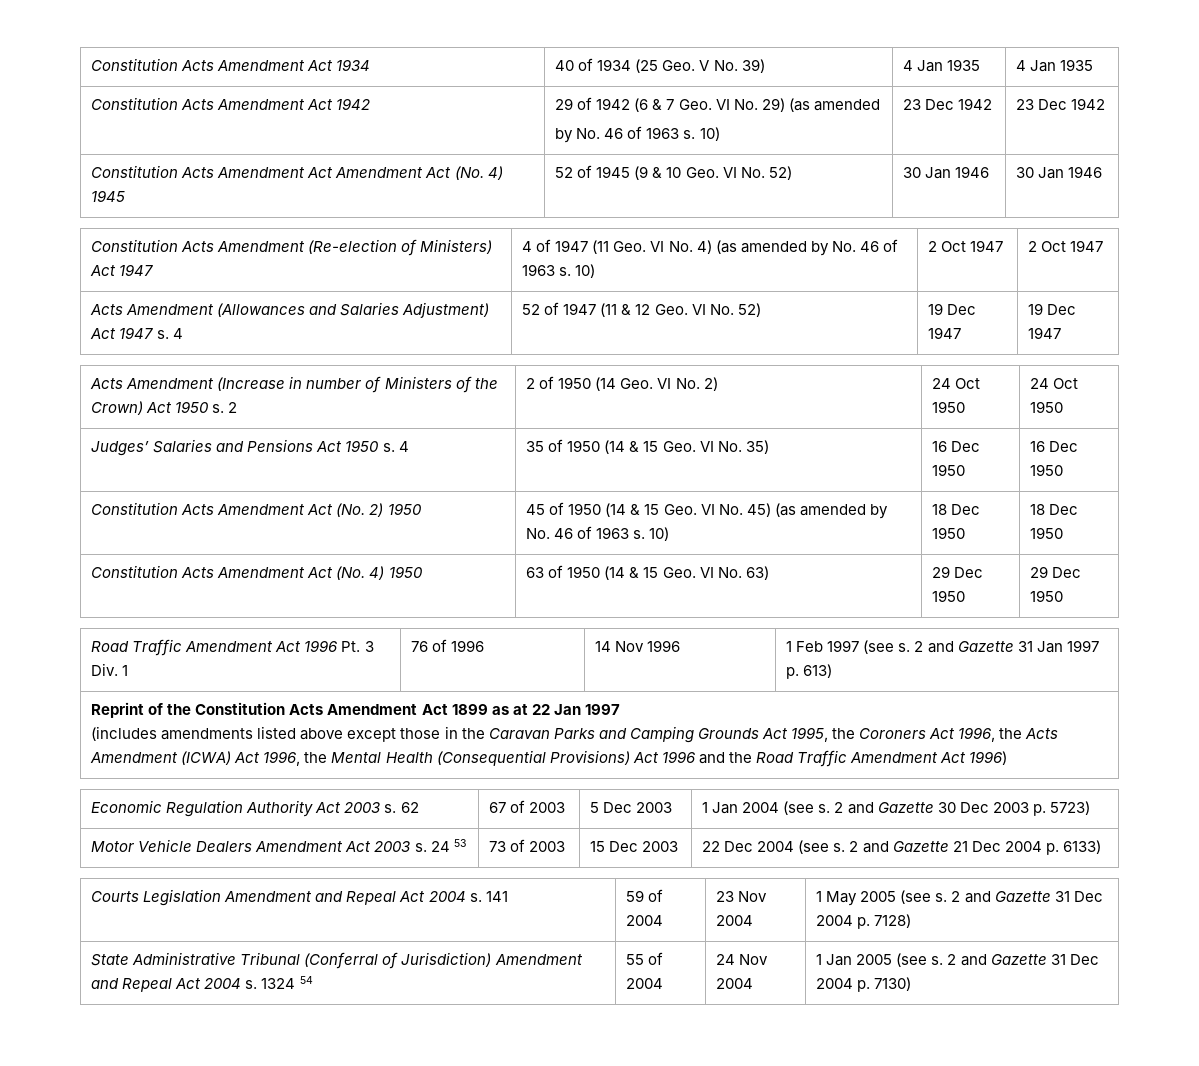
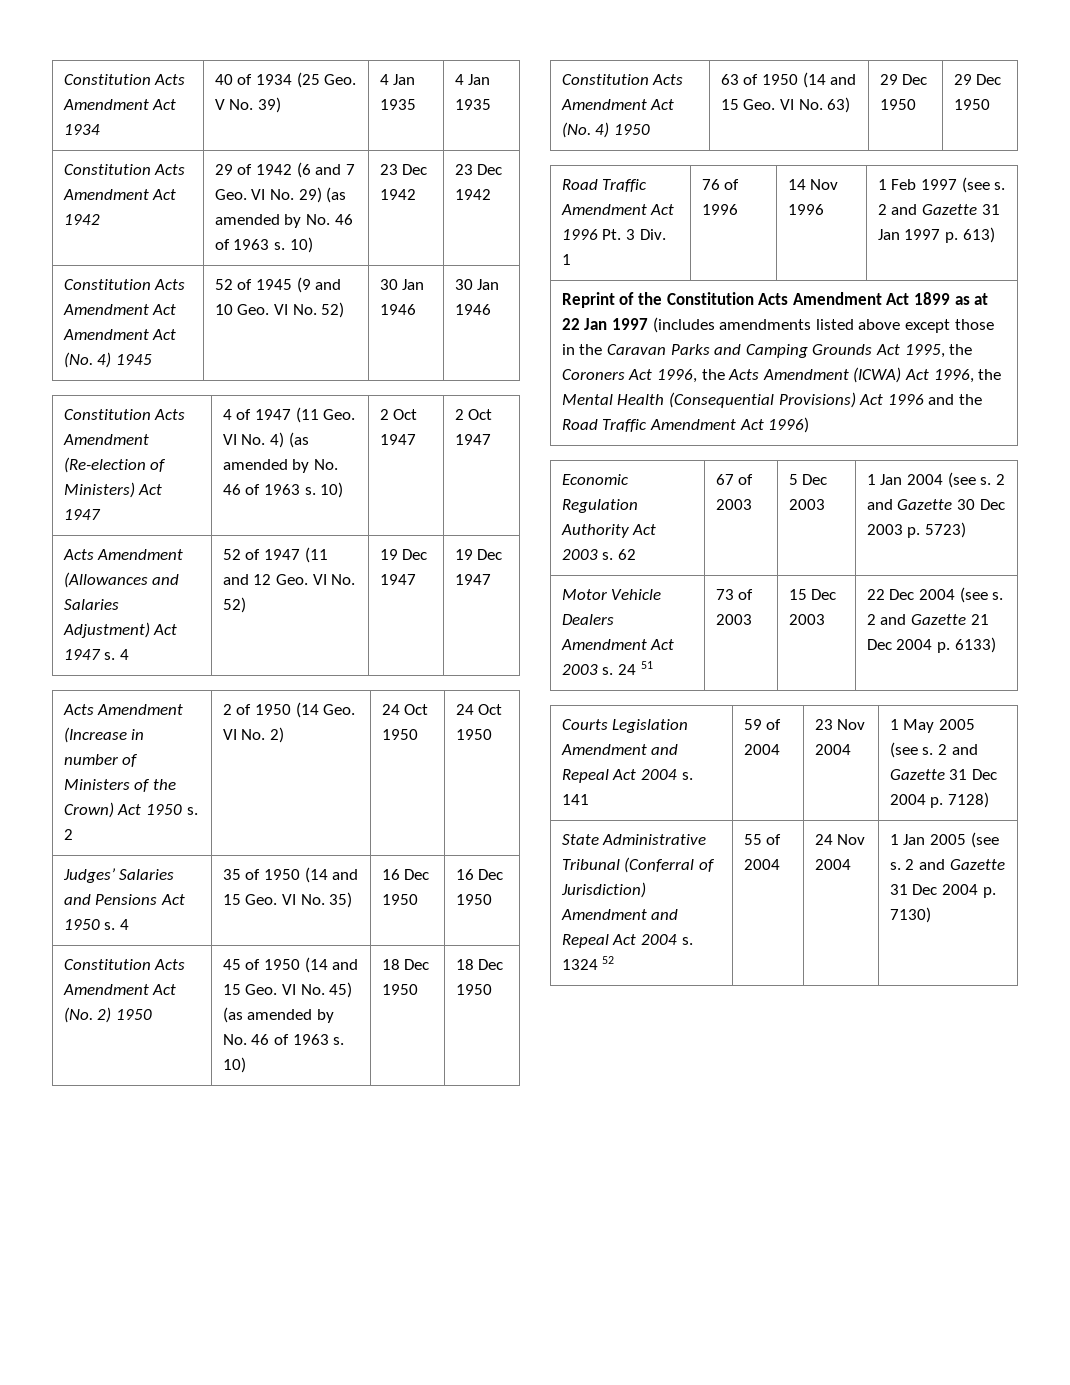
[652,99,663,110] & -> [315,164,342,175] and
(880, 105) // -> (280, 219) none
[652,167,663,178] & -> [315,279,342,290] and
[621,304,632,315] & -> [222,574,249,585] and
[629,441,640,452] & -> [332,869,359,880] and
[630,504,641,515] & -> [332,959,359,970] and
[629,567,640,578] & -> [830,74,857,85] and
(620, 709) // -> (649, 324) none
[453,839,466,847] 53 -> [640,661,653,669] 51
[299,976,313,984] 54 -> [602,956,615,964] 52

